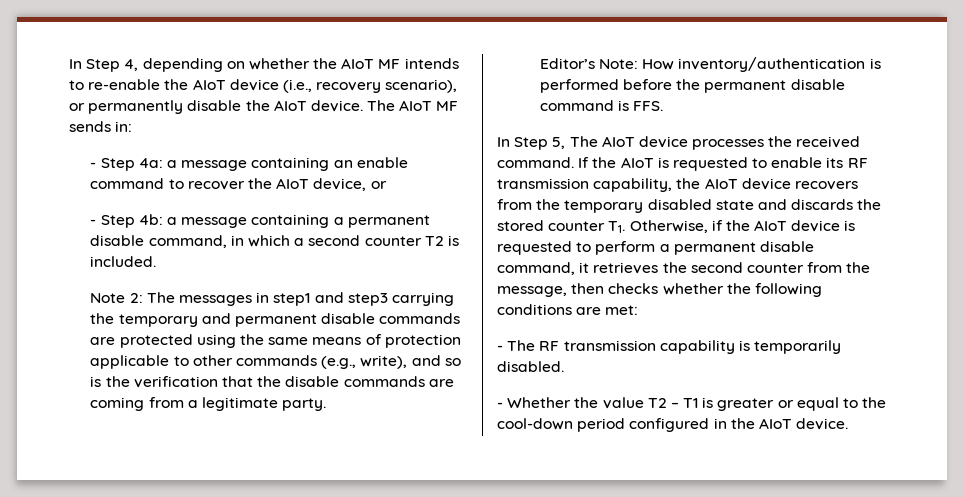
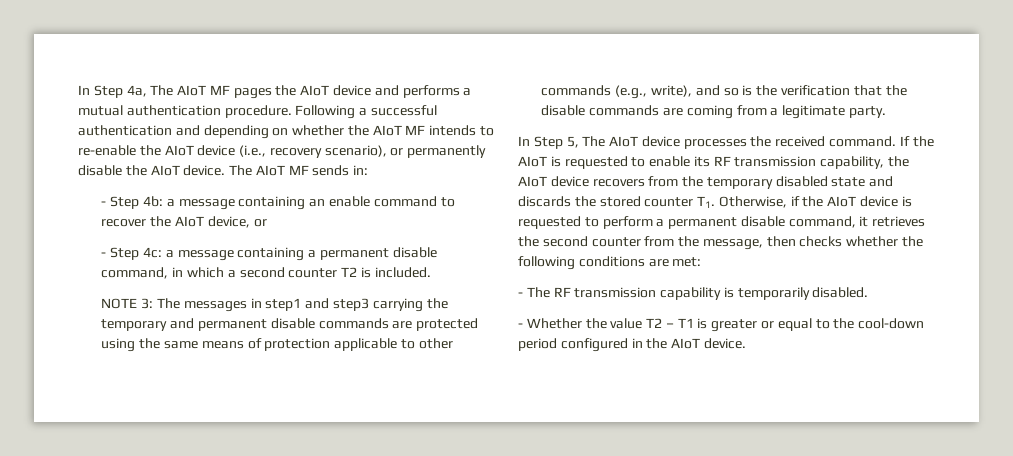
[69,59,139,72] In Step 4, -> [78,85,472,99] [78,105,437,119] [78,125,200,136] In Step 4a, The AIoT MF pages the AIoT device and performs a mutual authentication procedure. Following a successful authentication and
[138,158,163,168] 4a: -> [143,196,164,207] 4b:
[138,214,163,225] 4b: -> [143,247,163,258] 4c:
[90,293,143,303] Note 2: -> [101,298,154,309] NOTE 3:
[539,57,881,72] [539,79,845,93] [539,100,664,111] // Editor’s Note: How inventory/authentication is performed before the permanent disable command is FFS. -> (886, 112) none

